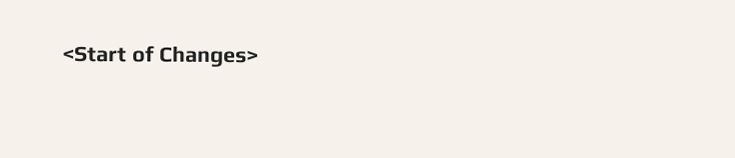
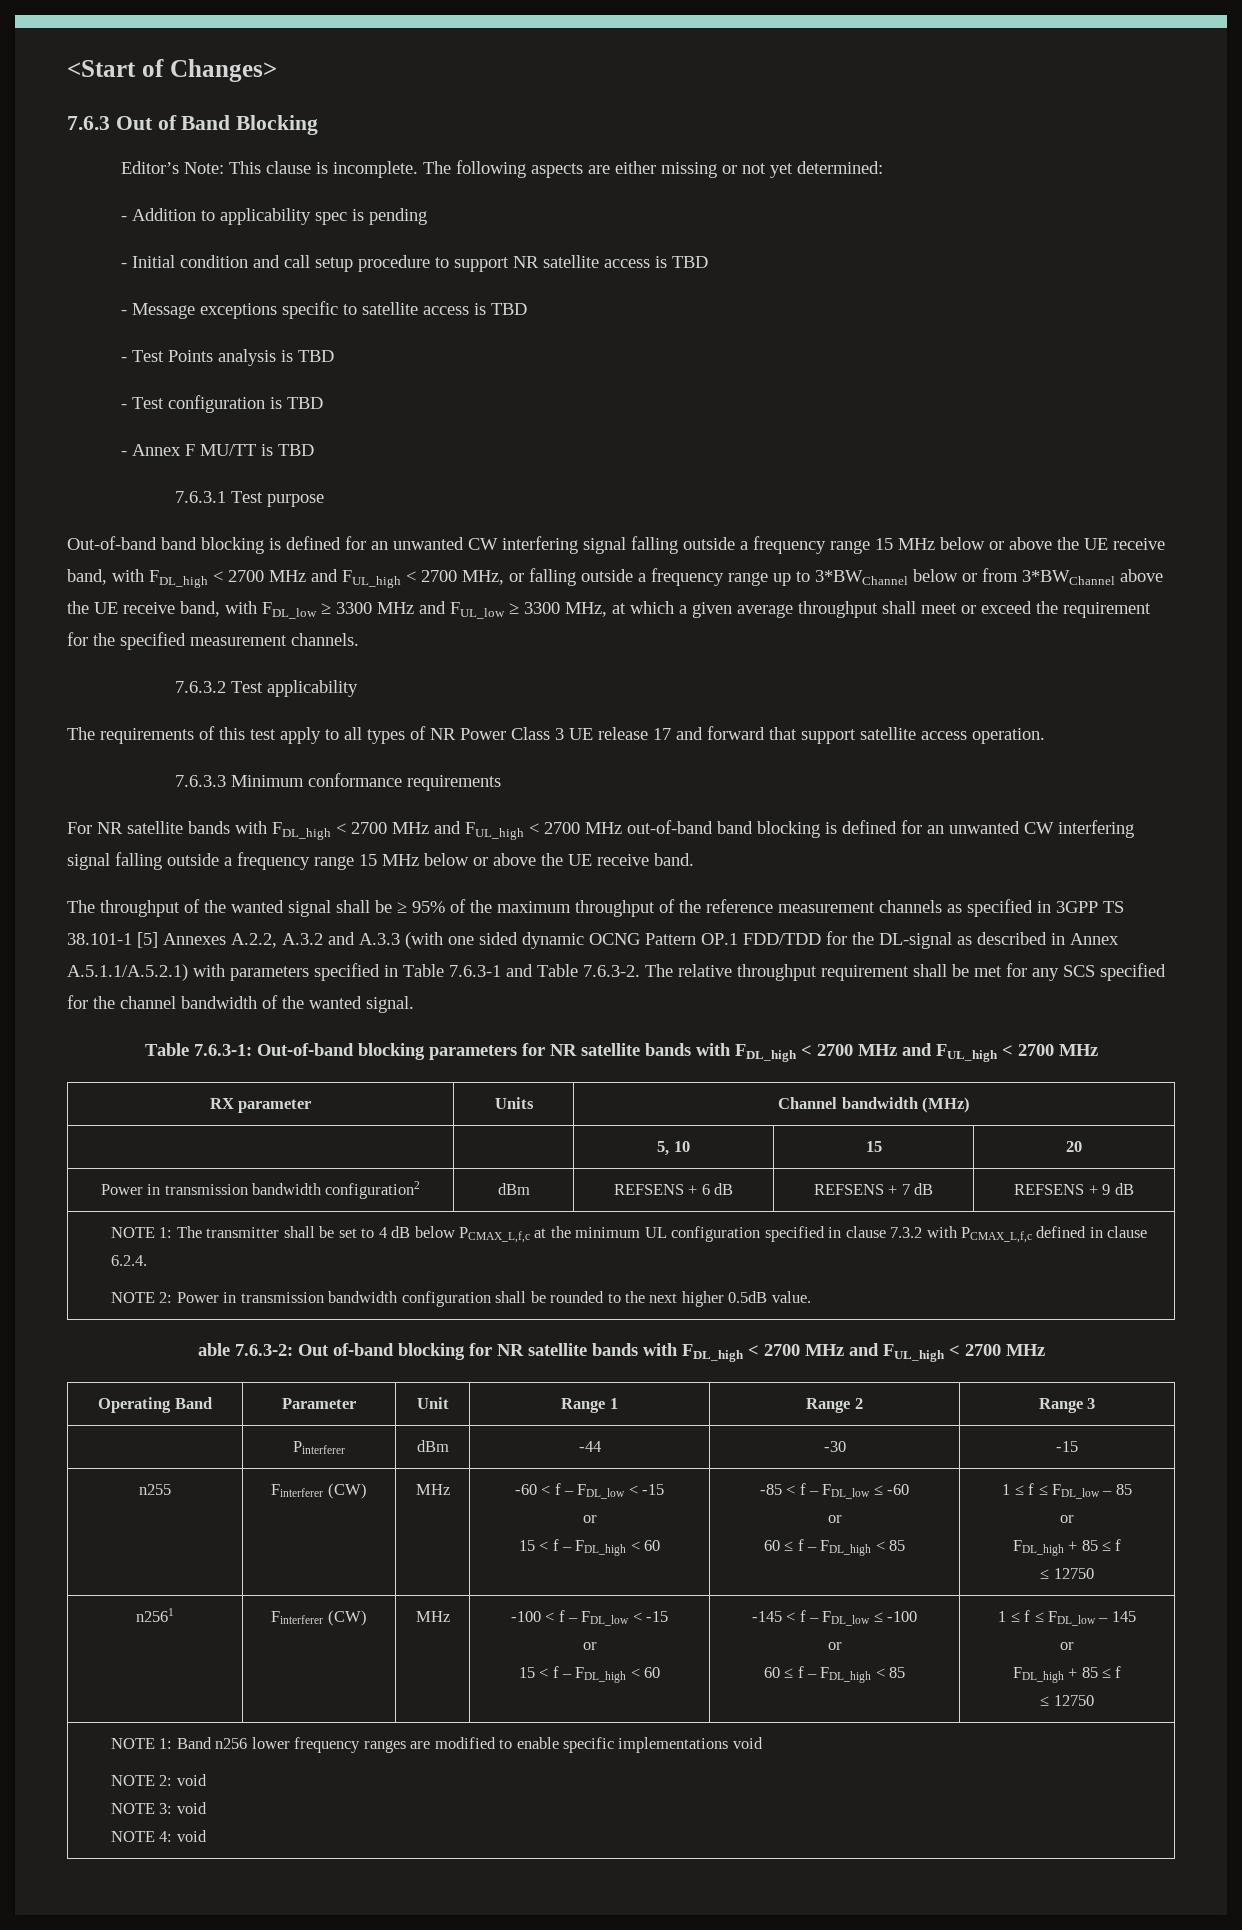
(259, 56) none -> [67,115,319,135] [120,160,883,178] [120,208,427,225] [120,255,708,272] [120,301,527,319] [120,349,334,366] [120,395,323,413] [120,444,314,456] [174,491,324,507] [67,536,1165,554] [67,568,1163,588] [67,601,1151,619] [67,632,359,650] [174,680,358,697] [67,726,1045,744] [174,773,501,791] [67,820,1134,840] [67,852,694,870] [67,899,1124,917] [67,931,1119,949] [67,963,1166,981] [67,995,414,1013] [144,1043,1098,1062] [209,1098,312,1113] [494,1097,534,1109] [778,1097,970,1113] [657,1141,690,1156] [865,1141,882,1152] [1066,1141,1082,1152] [100,1181,421,1199] [497,1183,530,1195] [613,1183,734,1195] [813,1183,934,1195] [1014,1183,1134,1195] [110,1226,1148,1243] [110,1255,147,1266] [110,1291,811,1307] [197,1343,1045,1362] [98,1397,212,1413] [282,1398,356,1409] [416,1397,449,1409] [561,1398,618,1413] [806,1398,863,1413] [1038,1398,1096,1413] [293,1441,345,1454] [416,1440,449,1452] [578,1441,601,1452] [823,1441,846,1452] [1056,1441,1078,1452] [139,1484,171,1495] [271,1483,367,1499] [415,1484,450,1495] [514,1483,665,1499] [582,1515,597,1523] [518,1539,661,1556] [759,1483,910,1499] [827,1515,842,1523] [763,1539,906,1556] [1002,1483,1132,1499] [1060,1515,1074,1523] [1012,1539,1122,1556] [1040,1568,1094,1579] [136,1608,174,1622] [271,1610,367,1626] [415,1611,450,1622] [510,1610,669,1626] [582,1642,597,1650] [518,1666,661,1683] [751,1610,918,1626] [827,1642,842,1650] [763,1666,906,1683] [998,1610,1136,1626] [1060,1642,1074,1650] [1012,1666,1122,1683] [1040,1695,1094,1706] [110,1737,763,1753] [110,1774,207,1786] [110,1802,207,1814] [110,1830,207,1842] // 7.6.3 Out of Band Blocking // Editor’s Note: This clause is incomplete. The following aspects are either missing or not yet determined: // - Addition to applicability spec is pending // - Initial condition and call setup procedure to support NR satellite access is TBD // - Message exceptions specific to satellite access is TBD // - Test Points analysis is TBD // - Test configuration is TBD // - Annex F MU/TT is TBD // 7.6.3.1 Test purpose // Out-of-band band blocking is defined for an unwanted CW interfering signal falling outside a frequency range 15 MHz below or above the UE receive band, with FDL_high < 2700 MHz and FUL_high < 2700 MHz, or falling outside a frequency range up to 3*BWChannel below or from 3*BWChannel above the UE receive band, with FDL_low ≥ 3300 MHz and FUL_low ≥ 3300 MHz, at which a given average throughput shall meet or exceed the requirement for the specified measurement channels. // 7.6.3.2 Test applicability // The requirements of this test apply to all types of NR Power Class 3 UE release 17 and forward that support satellite access operation. // 7.6.3.3 Minimum conformance requirements // For NR satellite bands with FDL_high < 2700 MHz and FUL_high < 2700 MHz out-of-band band blocking is defined for an unwanted CW interfering signal falling outside a frequency range 15 MHz below or above the UE receive band. // The throughput of the wanted signal shall be ≥ 95% of the maximum throughput of the reference measurement channels as specified in 3GPP TS 38.101-1 [5] Annexes A.2.2, A.3.2 and A.3.3 (with one sided dynamic OCNG Pattern OP.1 FDD/TDD for the DL-signal as described in Annex A.5.1.1/A.5.2.1) with parameters specified in Table 7.6.3-1 and Table 7.6.3-2. The relative throughput requirement shall be met for any SCS specified for the channel bandwidth of the wanted signal. // Table 7.6.3-1: Out-of-band blocking parameters for NR satellite bands with FDL_high < 2700 MHz and FUL_high < 2700 MHz // RX parameter | Units | Channel bandwidth (MHz) // | | 5, 10 | 15 | 20 // Power in transmission bandwidth configuration2 | dBm | REFSENS + 6 dB | REFSENS + 7 dB | REFSENS + 9 dB // NOTE 1: The transmitter shall be set to 4 dB below PCMAX_L,f,c at the minimum UL configuration specified in clause 7.3.2 with PCMAX_L,f,c defined in clause 6.2.4. // NOTE 2: Power in transmission bandwidth configuration shall be rounded to the next higher 0.5dB value. // able 7.6.3-2: Out of-band blocking for NR satellite bands with FDL_high < 2700 MHz and FUL_high < 2700 MHz // Operating Band | Parameter | Unit | Range 1 | Range 2 | Range 3 // | Pinterferer | dBm | -44 | -30 | -15 // n255 | Finterferer (CW) | MHz | -60 < f – FDL_low < -15 // or // 15 < f – FDL_high < 60 | -85 < f – FDL_low ≤ -60 // or // 60 ≤ f – FDL_high < 85 | 1 ≤ f ≤ FDL_low – 85 // or // FDL_high + 85 ≤ f // ≤ 12750 // n2561 | Finterferer (CW) | MHz | -100 < f – FDL_low < -15 // or // 15 < f – FDL_high < 60 | -145 < f – FDL_low ≤ -100 // or // 60 ≤ f – FDL_high < 85 | 1 ≤ f ≤ FDL_low – 145 // or // FDL_high + 85 ≤ f // ≤ 12750 // NOTE 1: Band n256 lower frequency ranges are modified to enable specific implementations void // NOTE 2: void // NOTE 3: void // NOTE 4: void

